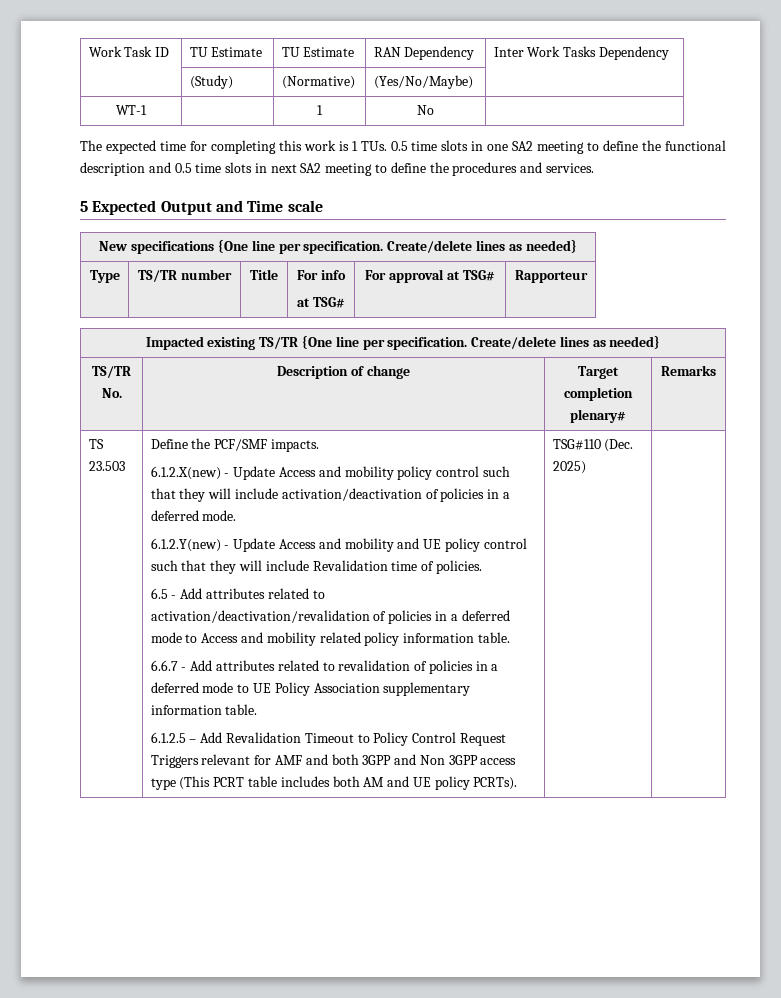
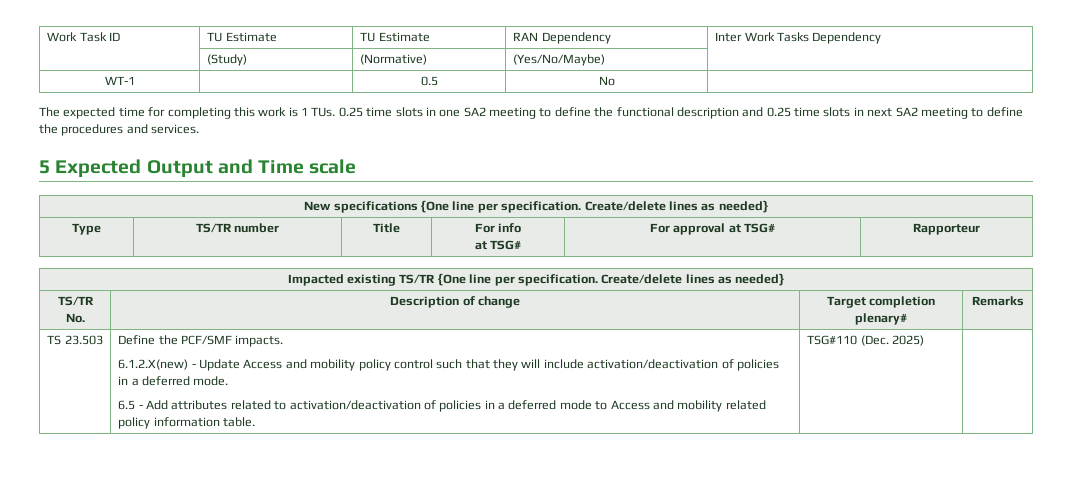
[317,105,323,115] 1 -> [420,76,438,86] 0.5
[390,141,408,151] 0.5 -> [338,107,363,117] 0.25
[174,163,192,173] 0.5 -> [766,107,791,117] 0.25
[150,538,527,552] [150,560,482,574] // 6.1.2.Y(new) - Update Access and mobility and UE policy control such that they will include Revalidation time of policies. -> (229, 381) none
[150,610,370,623] activation/deactivation/revalidation -> [289,400,421,410] activation/deactivation
[150,660,499,674] [150,682,471,696] [150,704,258,715] [150,732,506,746] [150,754,517,768] [150,776,518,790] // 6.6.7 - Add attributes related to revalidation of policies in a deferred mode to UE Policy Association supplementary information table. // 6.1.2.5 – Add Revalidation Timeout to Policy Control Request Triggers relevant for AMF and both 3GPP and Non 3GPP access type (This PCRT table includes both AM and UE policy PCRTs). -> (256, 422) none

